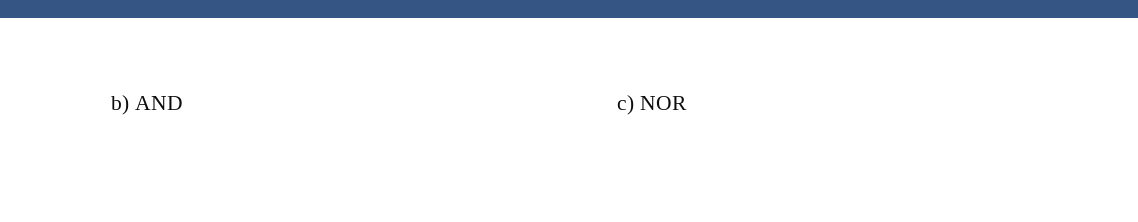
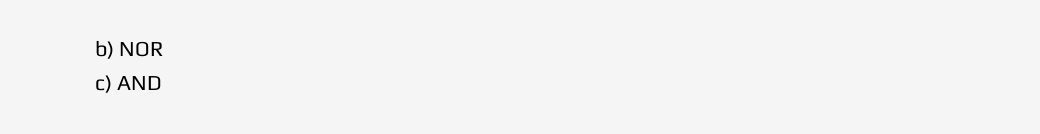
[134,96,183,110] AND -> [119,41,164,57] NOR
[639,96,687,110] NOR -> [117,76,163,90] AND

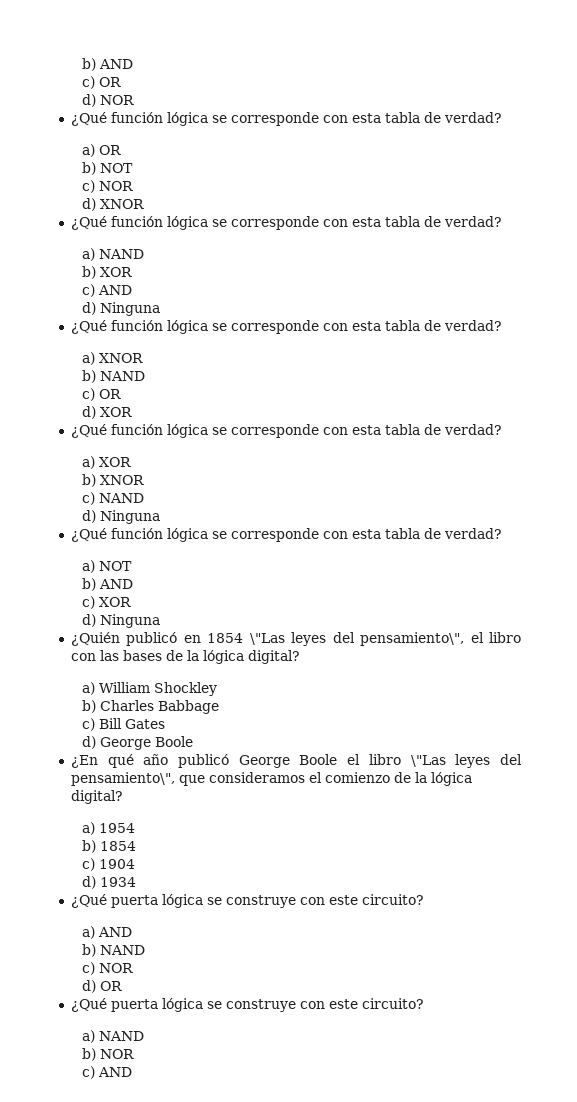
[94,40,114,59] b) -> [81,58,133,71] [81,76,121,89] [81,94,134,107] [70,112,502,126] [81,144,121,157] [81,162,133,175] [81,180,133,193] [81,198,144,211] [70,216,502,230] [81,248,144,261] [81,266,132,279] [81,284,132,297] [81,302,160,316] [70,320,502,334] [81,352,143,365] [81,370,145,383] [81,388,121,401] [81,406,132,419] [70,424,502,438] [81,456,131,469] [81,474,144,487] [81,492,144,505] [81,510,160,524] [70,528,502,542] [81,560,132,573] [81,578,133,591] [81,596,131,609] [81,614,160,628] [70,632,521,646] [70,650,300,664] [81,682,217,696] [81,700,219,714] [81,718,165,731] [81,736,193,750] [70,754,522,768] [70,772,472,786] [70,790,123,804] [81,822,135,835] [81,840,136,853] [81,858,135,871] [81,876,136,889] [70,894,424,908] [81,926,132,939] [81,944,145,957] [81,962,133,975] [81,980,122,993] [70,998,424,1012] [81,1030,144,1043] [81,1048,96,1061] b) AND // c) OR // d) NOR // ¿Qué función lógica se corresponde con esta tabla de verdad? // a) OR // b) NOT // c) NOR // d) XNOR // ¿Qué función lógica se corresponde con esta tabla de verdad? // a) NAND // b) XOR // c) AND // d) Ninguna // ¿Qué función lógica se corresponde con esta tabla de verdad? // a) XNOR // b) NAND // c) OR // d) XOR // ¿Qué función lógica se corresponde con esta tabla de verdad? // a) XOR // b) XNOR // c) NAND // d) Ninguna // ¿Qué función lógica se corresponde con esta tabla de verdad? // a) NOT // b) AND // c) XOR // d) Ninguna // ¿Quién publicó en 1854 \"Las leyes del pensamiento\", el libro con las bases de la lógica digital? // a) William Shockley // b) Charles Babbage // c) Bill Gates // d) George Boole // ¿En qué año publicó George Boole el libro \"Las leyes del pensamiento\", que consideramos el comienzo de la lógica digital? // a) 1954 // b) 1854 // c) 1904 // d) 1934 // ¿Qué puerta lógica se construye con este circuito? // a) AND // b) NAND // c) NOR // d) OR // ¿Qué puerta lógica se construye con este circuito? // a) NAND // b)

